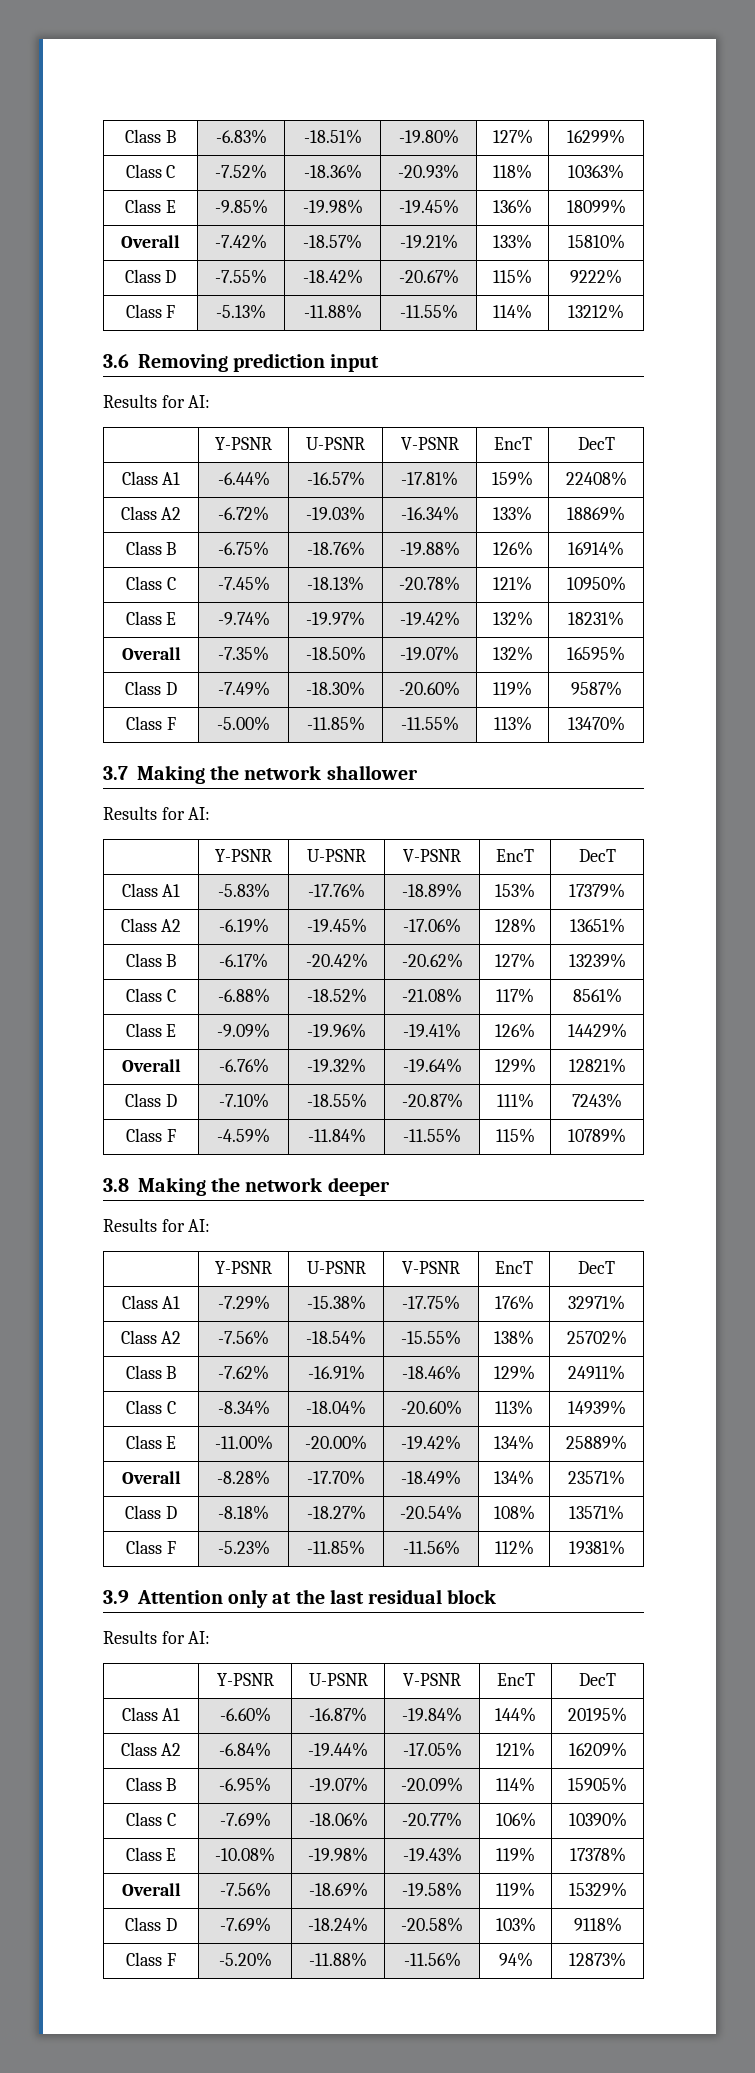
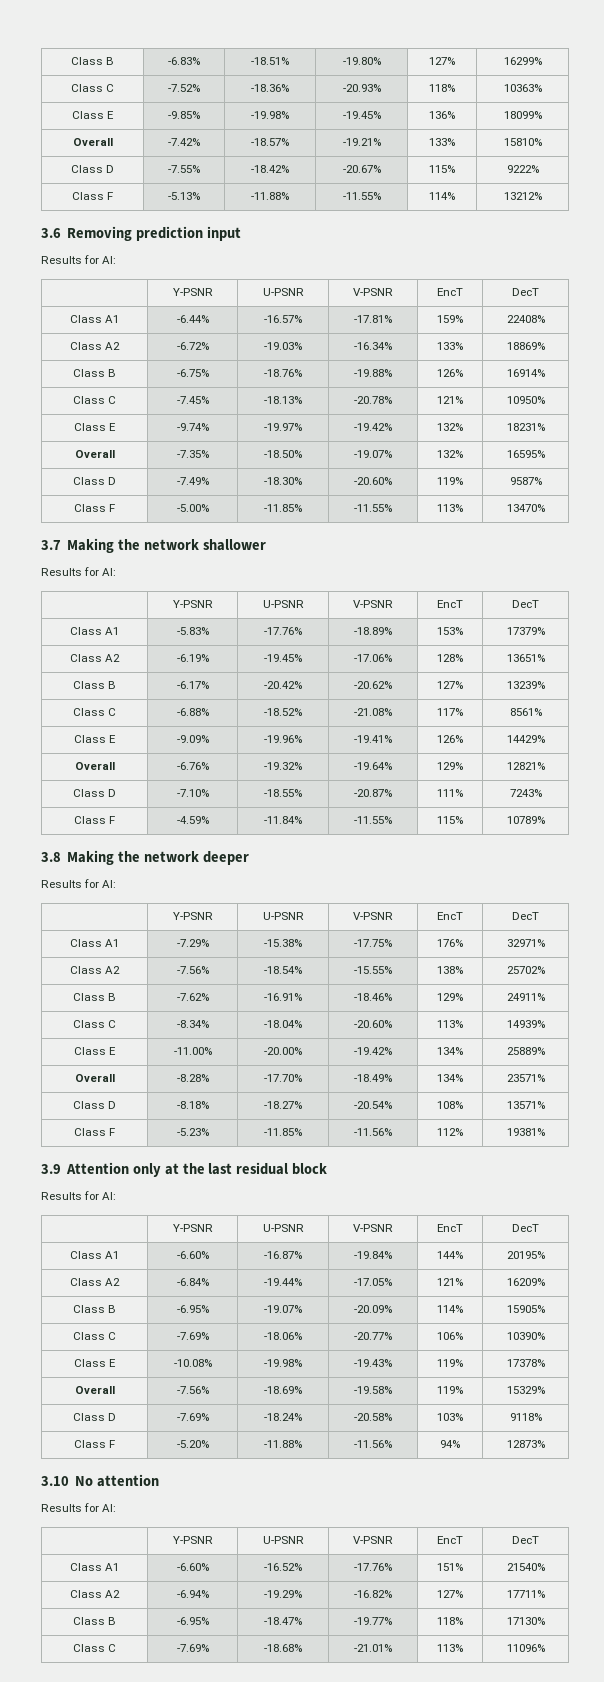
(626, 1959) none -> [41,1474,159,1487] [41,1503,117,1512] [172,1536,213,1544] [262,1536,304,1544] [353,1536,393,1544] [437,1536,463,1544] [512,1536,539,1544] [69,1563,120,1571] [176,1563,209,1571] [264,1563,302,1571] [354,1563,392,1571] [437,1563,463,1571] [506,1563,545,1571] [69,1590,121,1598] [176,1590,209,1598] [264,1590,302,1598] [354,1590,392,1598] [437,1590,463,1598] [506,1590,545,1598] [72,1617,117,1625] [176,1617,209,1625] [264,1617,302,1625] [354,1617,392,1625] [437,1617,463,1625] [506,1617,545,1625] [72,1644,117,1652] [176,1644,209,1652] [264,1644,302,1652] [354,1644,392,1652] [437,1644,463,1652] [506,1644,545,1652] // 3.10 No attention // Results for AI: // | Y-PSNR | U-PSNR | V-PSNR | EncT | DecT // Class A1 | -6.60% | -16.52% | -17.76% | 151% | 21540% // Class A2 | -6.94% | -19.29% | -16.82% | 127% | 17711% // Class B | -6.95% | -18.47% | -19.77% | 118% | 17130% // Class C | -7.69% | -18.68% | -21.01% | 113% | 11096%

